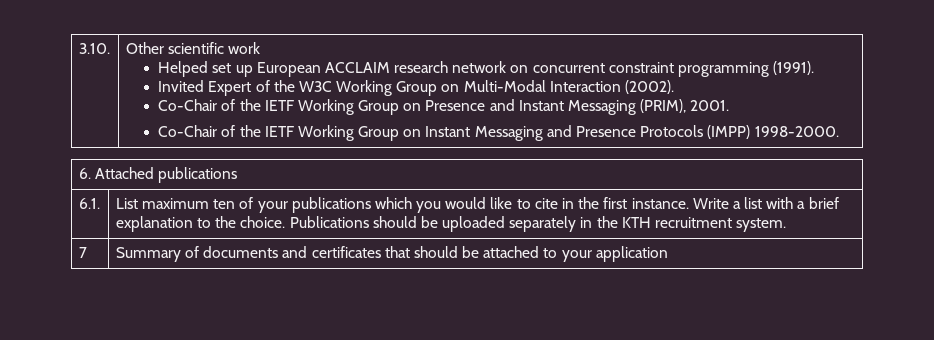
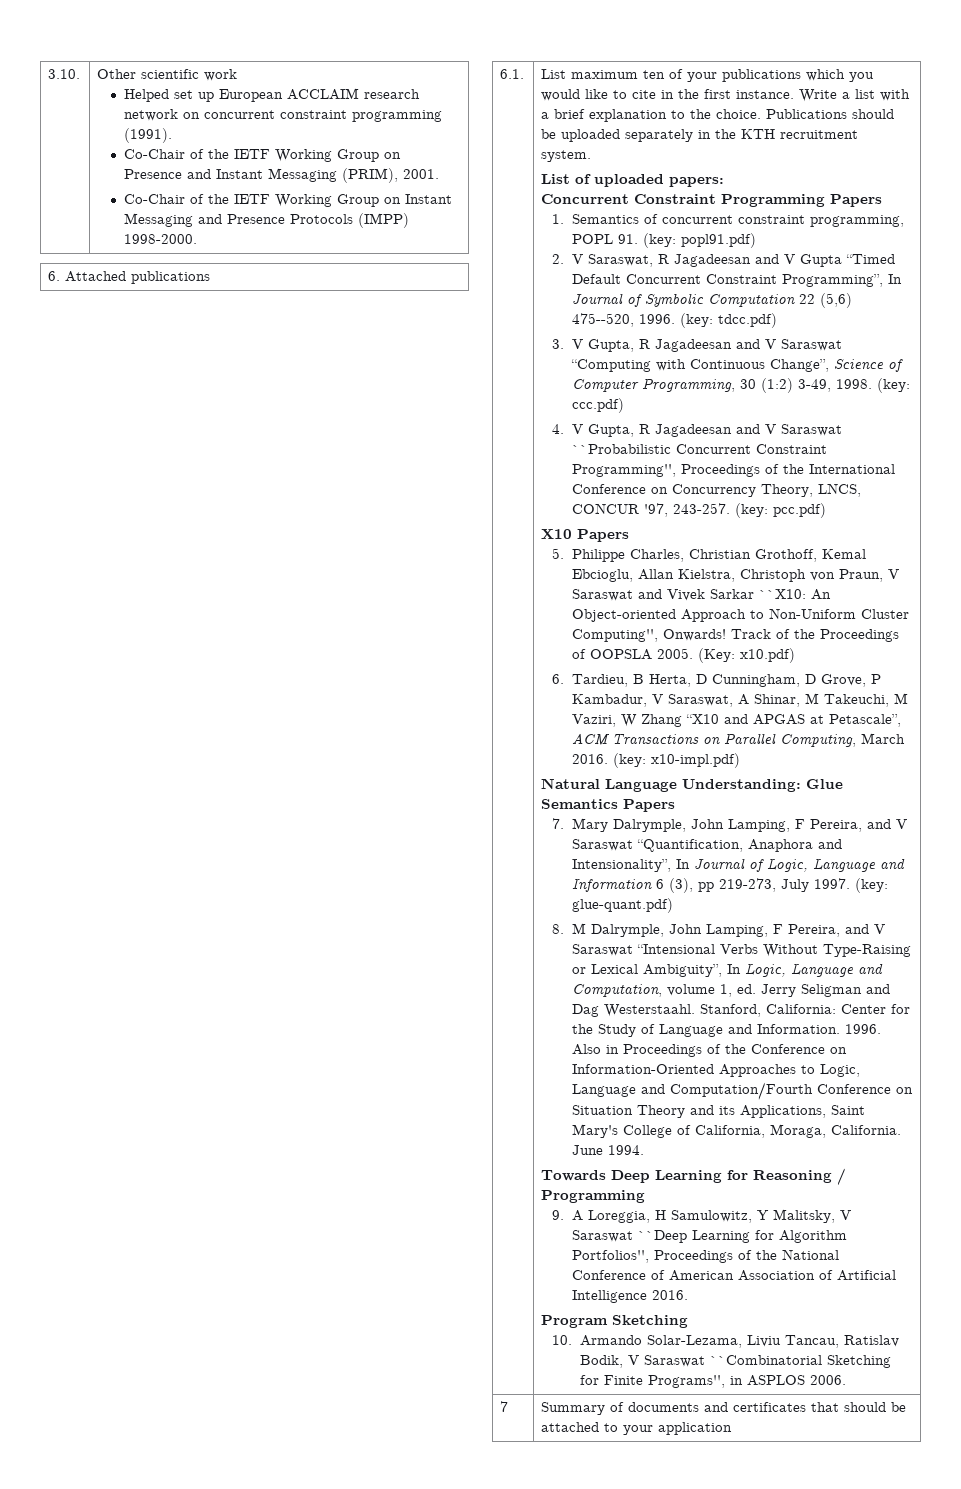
[158,80,675,96] // Invited Expert of the W3C Working Group on Multi-Modal Interaction (2002). -> (173, 135) none
(787, 225) none -> [541,174,725,187] [541,194,883,207] [552,214,904,227] [571,233,756,248] [552,254,895,267] [571,274,902,287] [571,293,852,308] [571,313,777,328] [552,339,842,352] [570,359,903,372] [571,378,910,393] [571,398,624,413] [552,424,842,437] [571,444,827,454] [571,464,895,477] [571,483,861,497] [571,503,826,518] [541,529,630,542] [552,548,866,562] [571,569,899,582] [571,589,831,601] [571,608,909,622] [571,629,899,642] [571,648,795,663] [552,674,881,687] [571,693,908,707] [571,714,901,727] [571,733,905,747] [571,753,740,768] [541,778,844,792] [541,799,676,812] [552,818,907,832] [571,839,842,852] [571,858,905,872] [571,878,888,893] [571,898,673,913] [552,923,885,937] [571,944,911,957] [571,963,883,977] [571,984,890,997] [571,1004,910,1017] [571,1024,881,1037] [571,1044,847,1057] [571,1064,860,1077] [571,1082,913,1100] [571,1105,865,1118] [571,1124,901,1138] [571,1145,644,1155] [541,1168,847,1185] [541,1190,646,1203] [552,1209,851,1223] [571,1230,847,1243] [571,1249,839,1263] [571,1270,896,1281] [571,1290,688,1303] [541,1315,689,1328] [552,1335,899,1348] [579,1355,891,1368] [579,1375,846,1388] // List of uploaded papers: // Concurrent Constraint Programming Papers // 1. Semantics of concurrent constraint programming, POPL 91. (key: popl91.pdf) // 2. V Saraswat, R Jagadeesan and V Gupta “Timed Default Concurrent Constraint Programming”, In Journal of Symbolic Computation 22 (5,6) 475--520, 1996. (key: tdcc.pdf) // 3. V Gupta, R Jagadeesan and V Saraswat “Computing with Continuous Change”, Science of Computer Programming, 30 (1:2) 3-49, 1998. (key: ccc.pdf) // 4. V Gupta, R Jagadeesan and V Saraswat ``Probabilistic Concurrent Constraint Programming'', Proceedings of the International Conference on Concurrency Theory, LNCS, CONCUR '97, 243-257. (key: pcc.pdf) // X10 Papers // 5. Philippe Charles, Christian Grothoff, Kemal Ebcioglu, Allan Kielstra, Christoph von Praun, V Saraswat and Vivek Sarkar ``X10: An Object-oriented Approach to Non-Uniform Cluster Computing'', Onwards! Track of the Proceedings of OOPSLA 2005. (Key: x10.pdf) // 6. Tardieu, B Herta, D Cunningham, D Grove, P Kambadur, V Saraswat, A Shinar, M Takeuchi, M Vaziri, W Zhang “X10 and APGAS at Petascale”, ACM Transactions on Parallel Computing, March 2016. (key: x10-impl.pdf) // Natural Language Understanding: Glue Semantics Papers // 7. Mary Dalrymple, John Lamping, F Pereira, and V Saraswat “Quantification, Anaphora and Intensionality”, In Journal of Logic, Language and Information 6 (3), pp 219-273, July 1997. (key: glue-quant.pdf) // 8. M Dalrymple, John Lamping, F Pereira, and V Saraswat “Intensional Verbs Without Type-Raising or Lexical Ambiguity”, In Logic, Language and Computation, volume 1, ed. Jerry Seligman and Dag Westerstaahl. Stanford, California: Center for the Study of Language and Information. 1996. Also in Proceedings of the Conference on Information-Oriented Approaches to Logic, Language and Computation/Fourth Conference on Situation Theory and its Applications, Saint Mary's College of California, Moraga, California. June 1994. // Towards Deep Learning for Reasoning / Programming // 9. A Loreggia, H Samulowitz, Y Malitsky, V Saraswat ``Deep Learning for Algorithm Portfolios'', Proceedings of the National Conference of American Association of Artificial Intelligence 2016. // Program Sketching // 10. Armando Solar-Lezama, Liviu Tancau, Ratislav Bodik, V Saraswat ``Combinatorial Sketching for Finite Programs'', in ASPLOS 2006.

